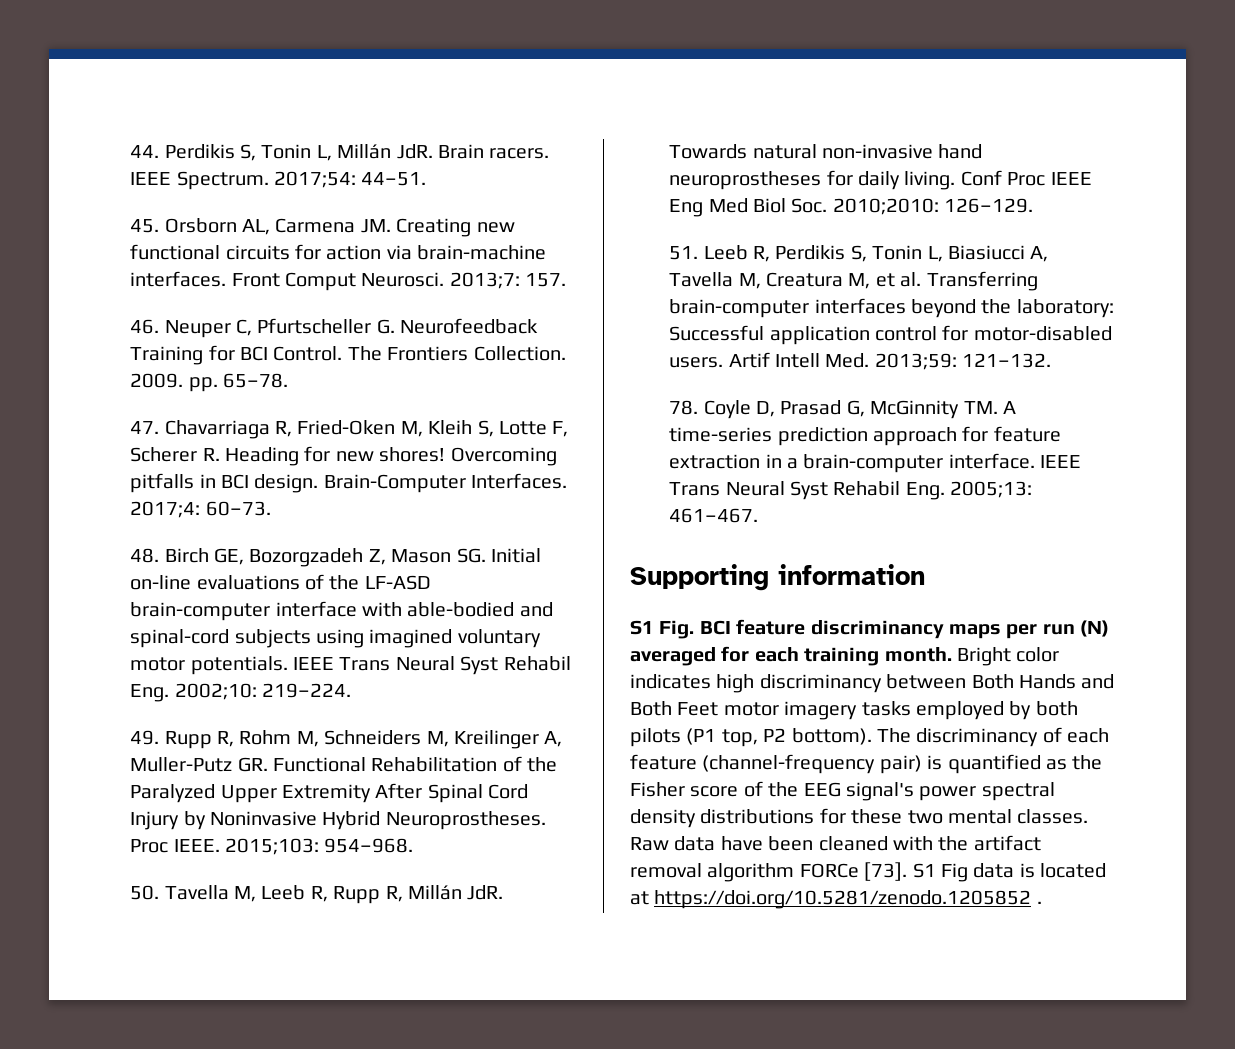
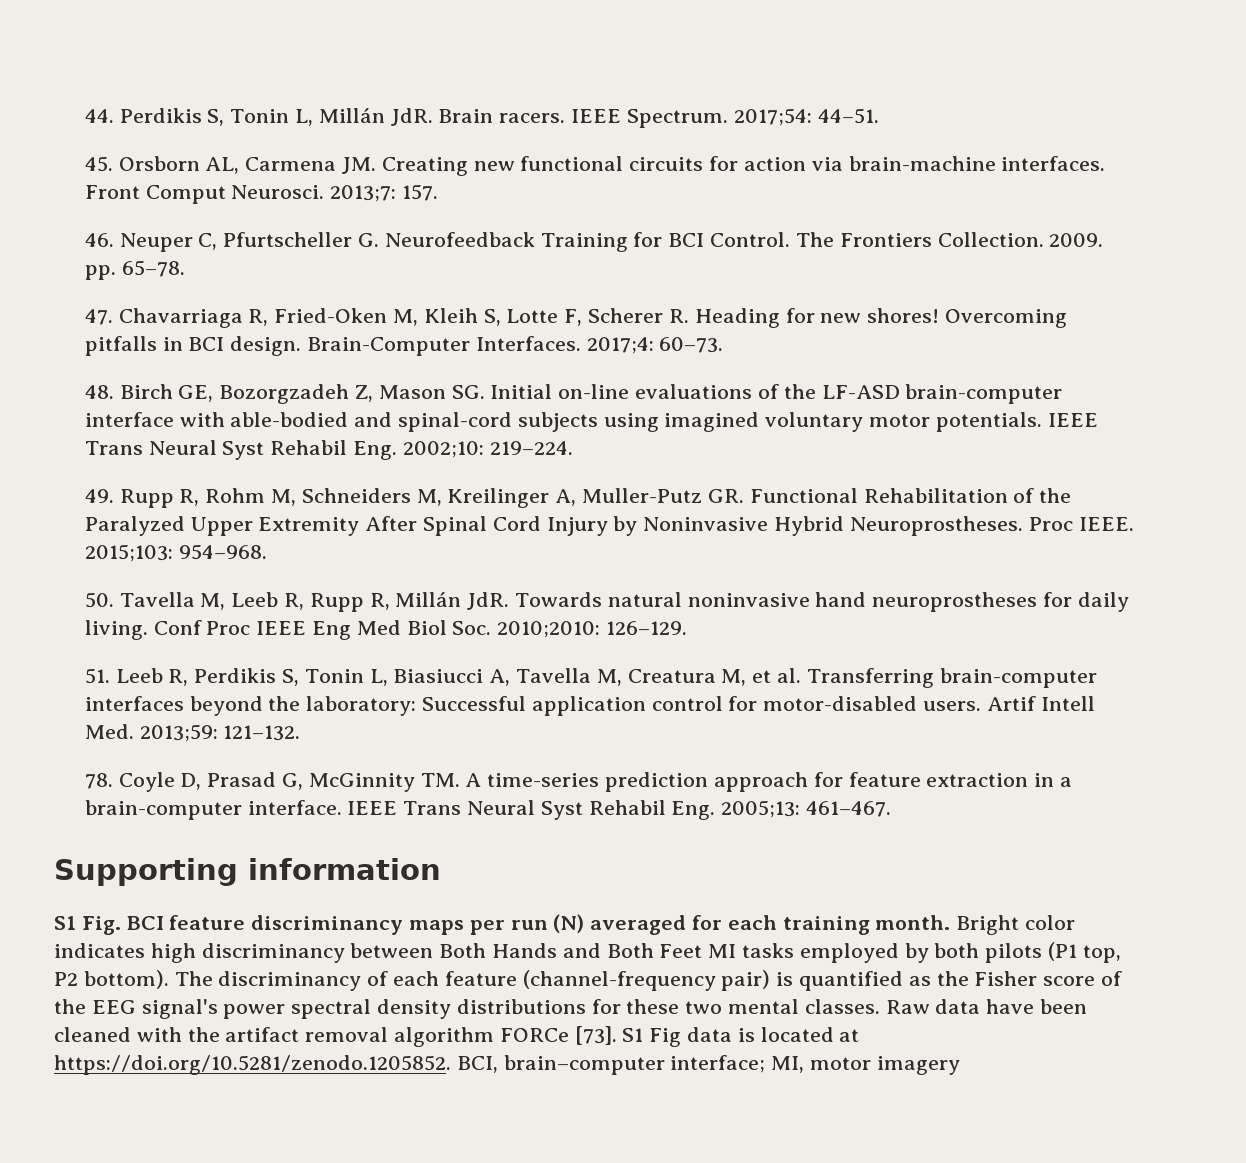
[822,144,934,159] non-invasive -> [687,593,810,607] noninvasive
[723,701,858,720] motor imagery -> [708,944,737,958] MI
[654,890,1042,909] https://doi.org/10.5281/zenodo.1205852 . -> [54,1055,960,1075] https://doi.org/10.5281/zenodo.1205852. BCI, brain–computer interface; MI, motor imagery

